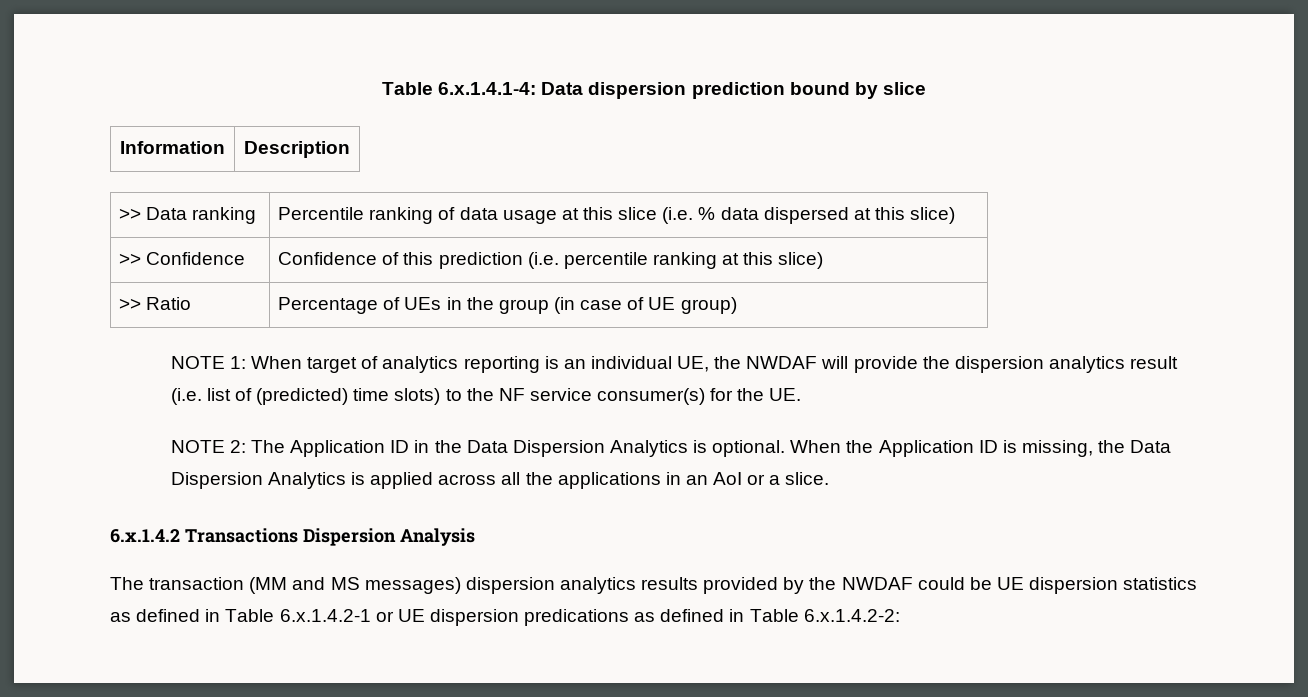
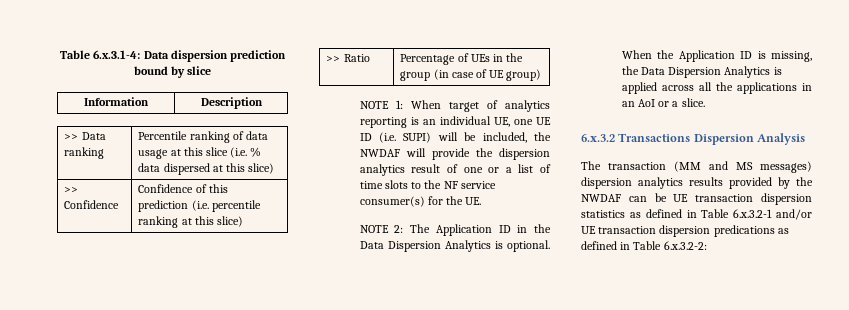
[382,82,537,95] Table 6.x.1.4.1-4: -> [60,50,141,59] Table 6.x.3.1-4:
(710, 364) none -> [513,117,551,125] [359,132,527,143] one UE ID (i.e. SUPI) will be included,
[170,388,441,405] (i.e. list of (predicted) time slots) -> [446,164,551,173] [359,180,408,189] of one or a list of time slots
[110,529,180,543] 6.x.1.4.2 -> [581,134,615,142] 6.x.3.2
[917,577,965,590] could -> [628,196,647,202] can
(1024, 583) none -> [695,194,754,202] transaction
[279,609,425,622] 6.x.1.4.2-1 or UE -> [733,209,812,220] [581,226,657,234] 6.x.3.2-1 and/or UE transaction
[803,609,900,622] 6.x.1.4.2-2: -> [663,241,707,250] 6.x.3.2-2:

